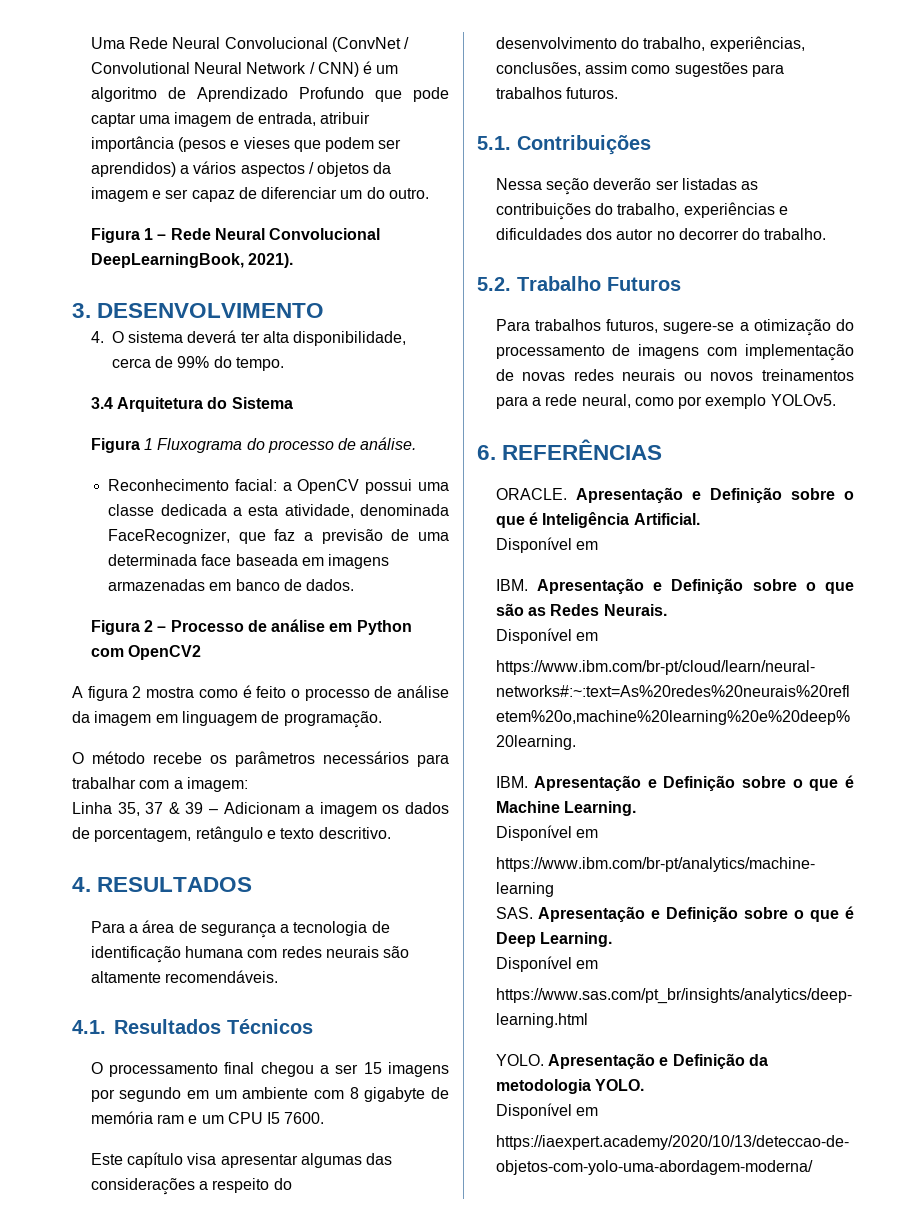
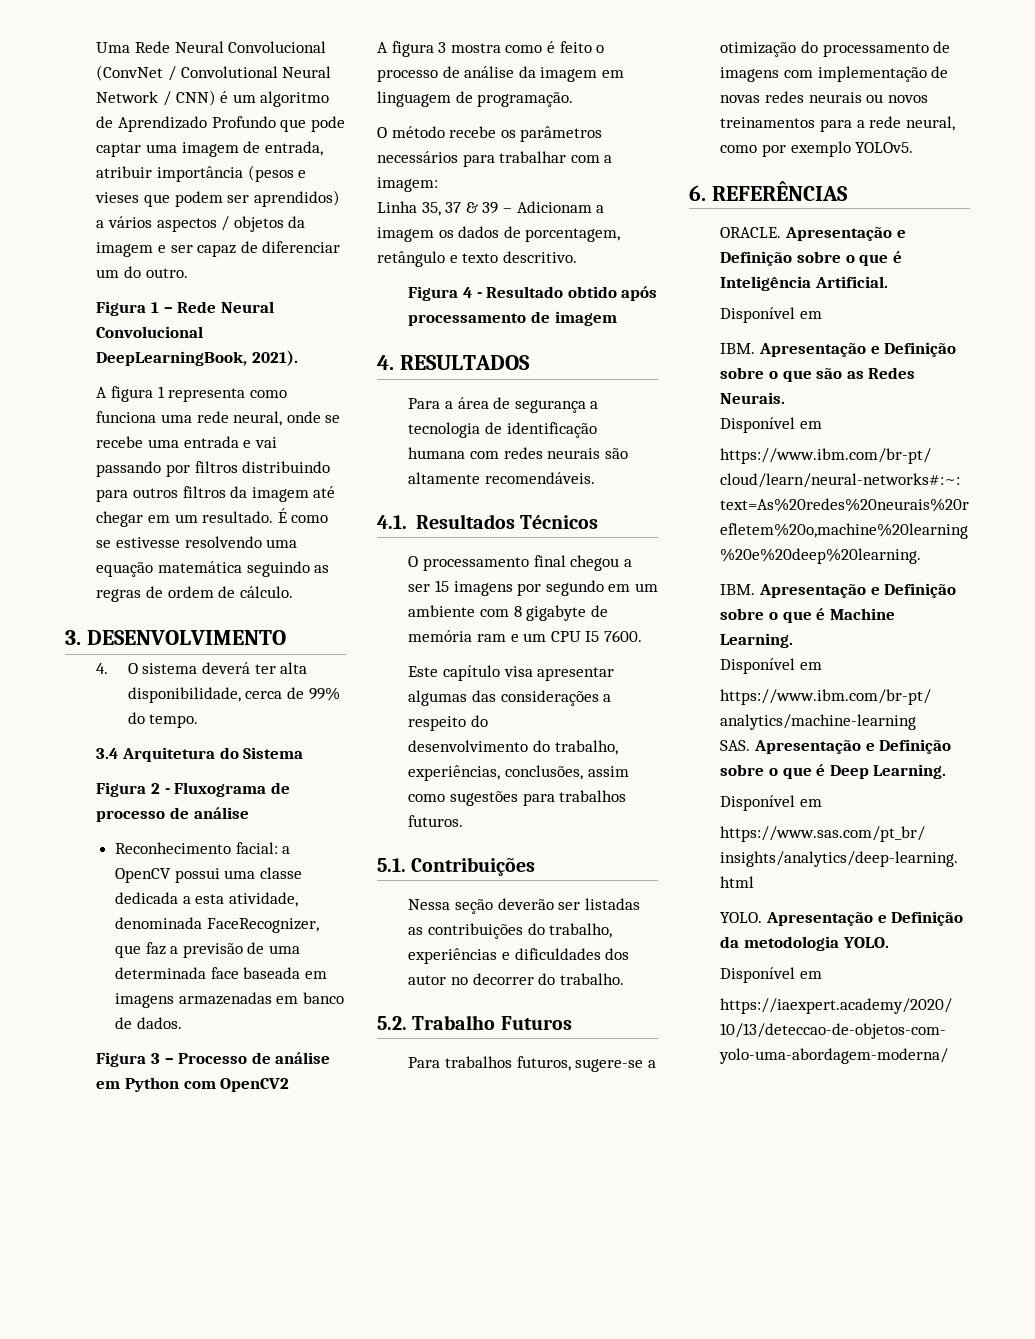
(293, 260) none -> [96,386,287,402] [96,411,341,426] [96,436,277,448] [96,461,331,477] [96,486,336,502] [96,508,329,527] [96,536,298,548] [96,561,330,577] [96,586,293,602] // A figura 1 representa como funciona uma rede neural, onde se recebe uma entrada e vai passando por filtros distribuindo para outros filtros da imagem até chegar em um resultado. É como se estivesse resolvendo uma equação matemática seguindo as regras de ordem de cálculo.
[143,437,417,453] 1 Fluxograma do processo de análise. -> [151,782,290,797] [96,807,249,822] 2 - Fluxograma de processo de análise
[143,620,153,632] 2 -> [151,1053,161,1064] 3
[132,686,142,698] 2 -> [438,42,447,53] 3
(391, 833) none -> [408,286,658,301] [408,311,617,326] // Figura 4 - Resultado obtido após processamento de imagem

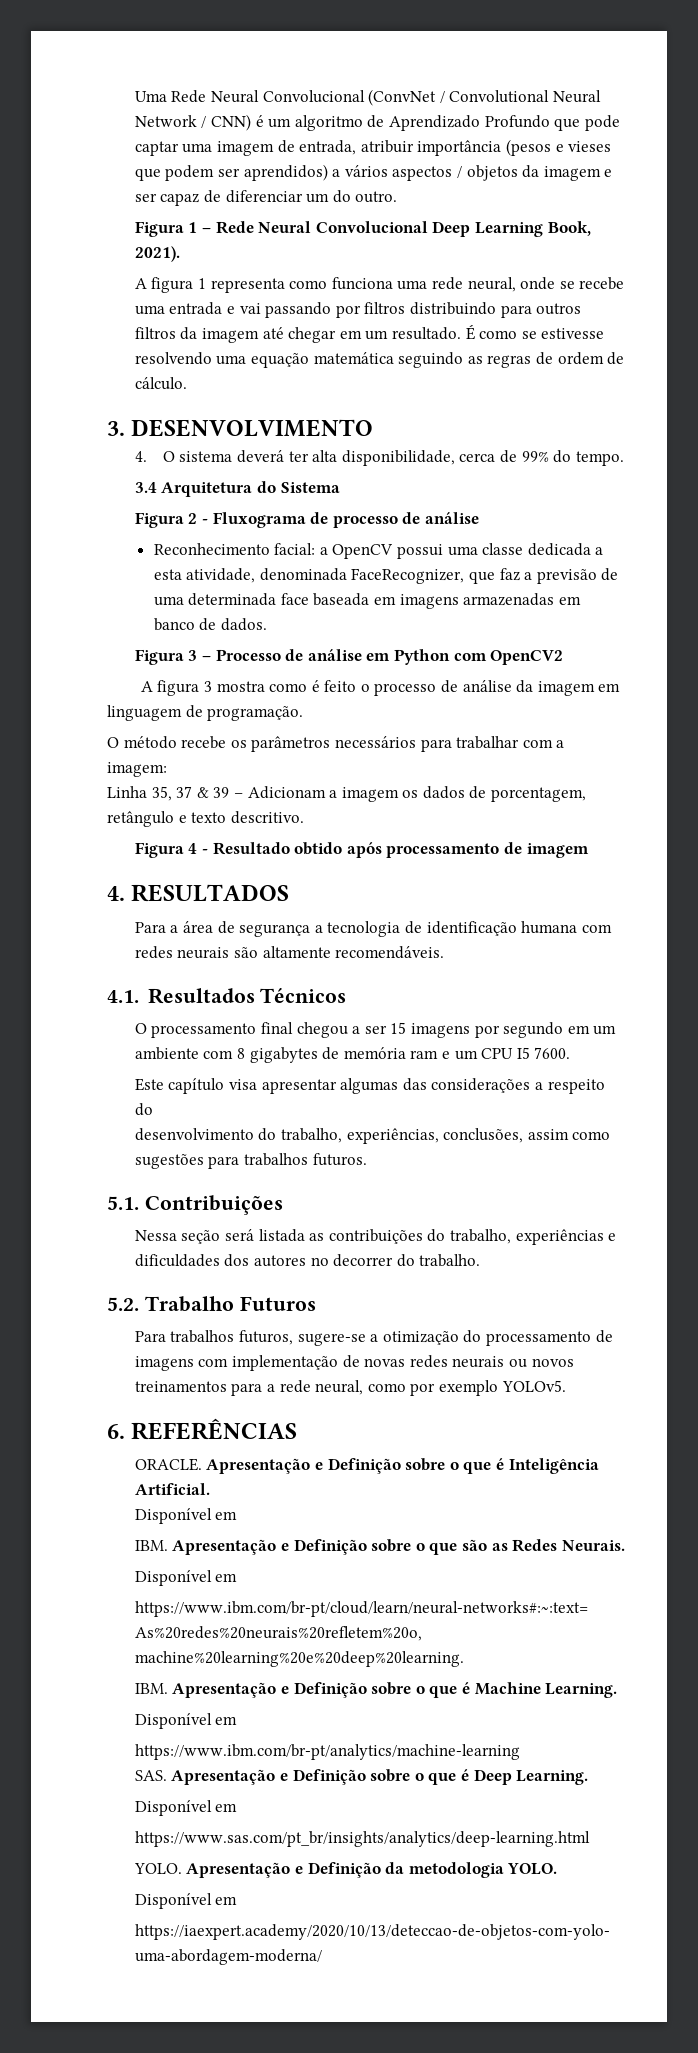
[96,351,248,366] DeepLearningBook, -> [432,221,591,237] Deep Learning Book,
[526,605,587,621] gigabyte -> [249,1047,318,1063] gigabytes
[497,898,640,910] deverão ser listadas -> [225,1229,305,1242] será listada
[408,975,447,985] autor -> [254,1255,307,1267] autores

